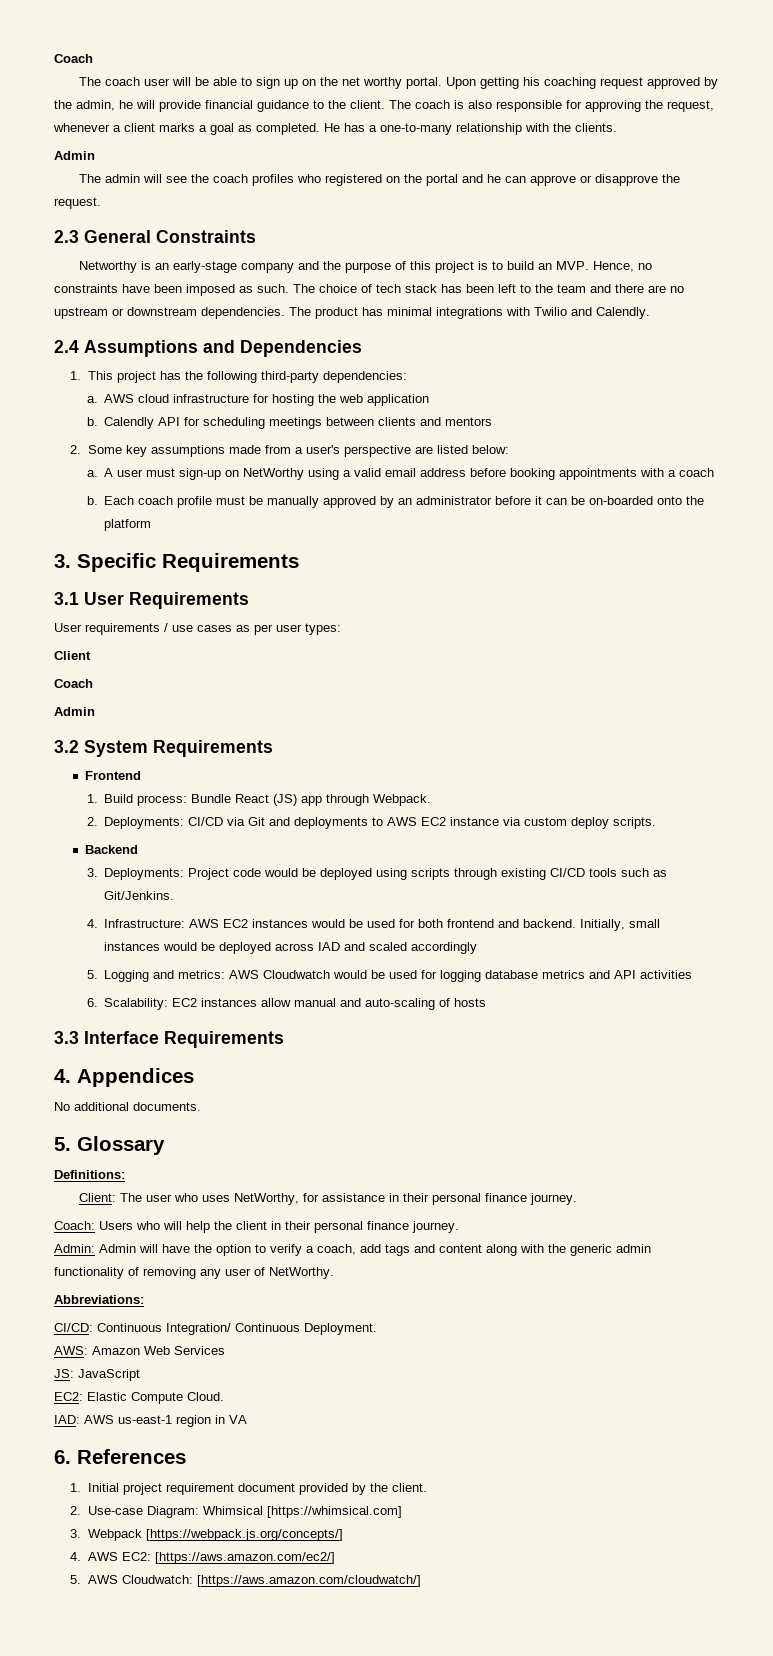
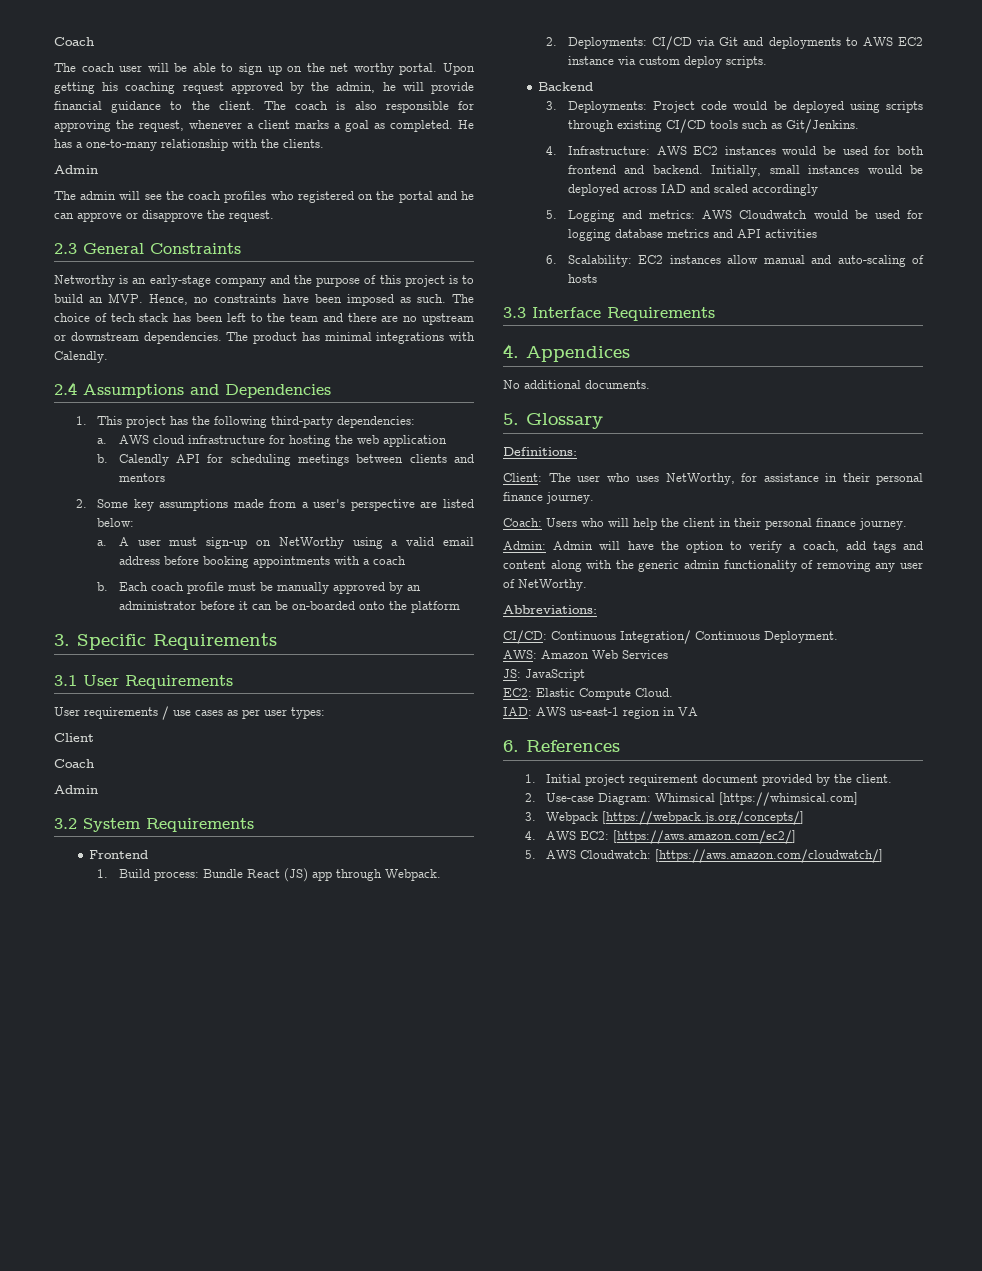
[534,307,592,316] Twilio and -> (475, 336) none

